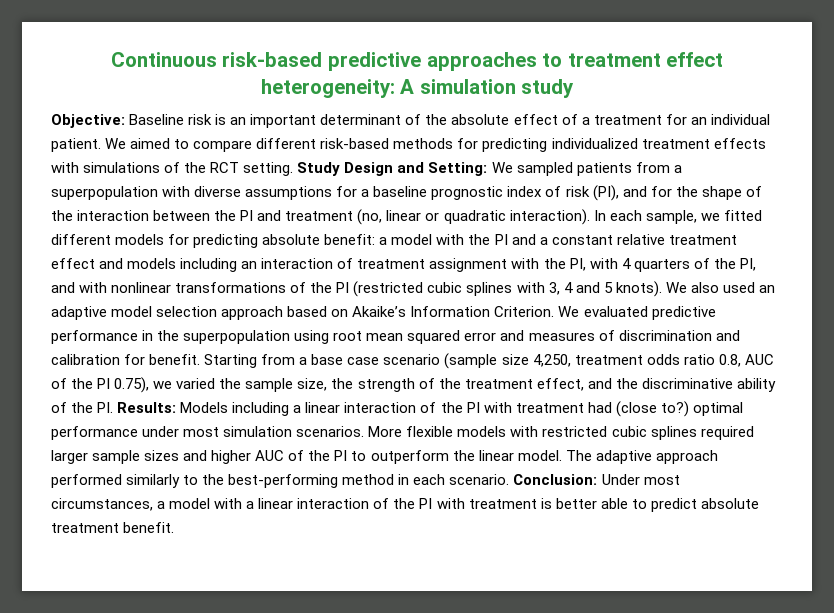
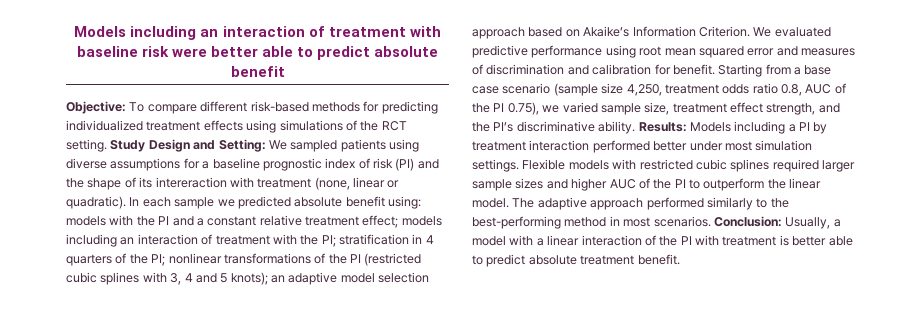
[110,52,724,71] [260,79,575,98] [51,114,770,128] [51,138,190,152] Continuous risk-based predictive approaches to treatment effect heterogeneity: A simulation study // Objective: Baseline risk is an important determinant of the absolute effect of a treatment for an individual patient. We aimed to -> [74,26,441,40] [76,46,439,60] [230,66,285,77] [66,101,145,114] Models including an interaction of treatment with baseline risk were better able to predict absolute benefit // Objective: To
[51,162,79,173] with -> [246,120,277,133] using
[635,162,682,173] [51,186,191,200] from a superpopulation with -> [389,139,419,152] using
[592,185,762,201] [51,209,762,225] [51,234,433,248] (PI), and for the shape of the interaction between the PI and treatment (no, linear or quadratic interaction). In each sample, we fitted different models for predicting absolute benefit: a model -> [395,158,439,171] [66,177,400,190] [66,196,421,209] [66,216,106,226] (PI) and the shape of its intereraction with treatment (none, linear or quadratic). In each sample we predicted absolute benefit using: models
[51,258,124,269] effect and -> [362,215,399,228] effect;
[429,258,618,272] assignment with the PI, with -> [272,234,423,247] with the PI; stratification in
[739,258,756,271] [51,282,108,293] PI, and with -> [151,254,166,266] PI;
[615,281,755,297] knots). We also used -> [230,272,268,285] knots);
[142,330,291,344] in the superpopulation -> (603, 51) none
[219,378,242,389] the -> (598, 107) none
[331,378,776,392] [51,401,743,417] [51,426,454,440] the strength of the treatment effect, and the discriminative ability of the PI. Results: Models including a linear interaction of the PI with treatment had (close to?) optimal performance under most simulation scenarios. More flexible -> [672,102,840,115] [472,121,828,134] [472,140,813,153] [472,159,566,172] treatment effect strength, and the PI’s discriminative ability. Results: Models including a PI by treatment interaction performed better under most simulation settings. Flexible
[413,474,680,485] [51,498,153,511] each scenario. Conclusion: Under most circumstances, -> [623,216,831,229] most scenarios. Conclusion: Usually,

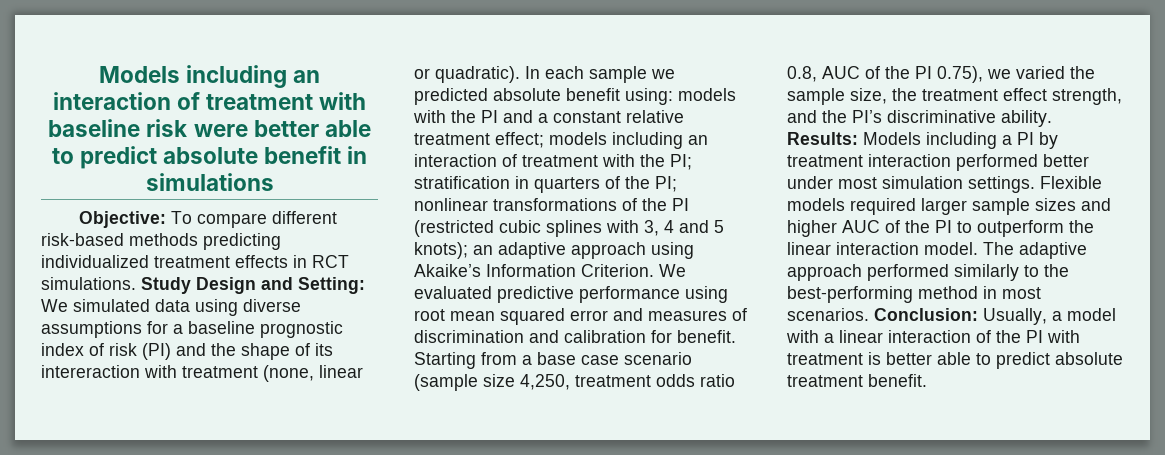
(285, 71) none -> [347,146,368,164] [145,173,274,191] in simulations
[363,101,380,112] for -> (198, 239) none
[246,120,407,133] [66,139,107,152] using simulations of the RCT setting. -> [293,255,349,268] [41,277,136,290] in RCT simulations.
[290,139,386,152] sampled patients -> [73,299,190,312] simulated data
[425,235,434,244] 4 -> (529, 182) none
[340,272,430,283] [472,27,580,39] model selection approach based on -> [571,242,694,259] approach using
(598, 107) none -> [1070,66,1095,79] the
(670, 108) none -> [892,88,917,101] the
[612,159,770,172] with restricted cubic splines -> (845, 204) none
(822, 183) none -> [836,242,919,255] interaction

